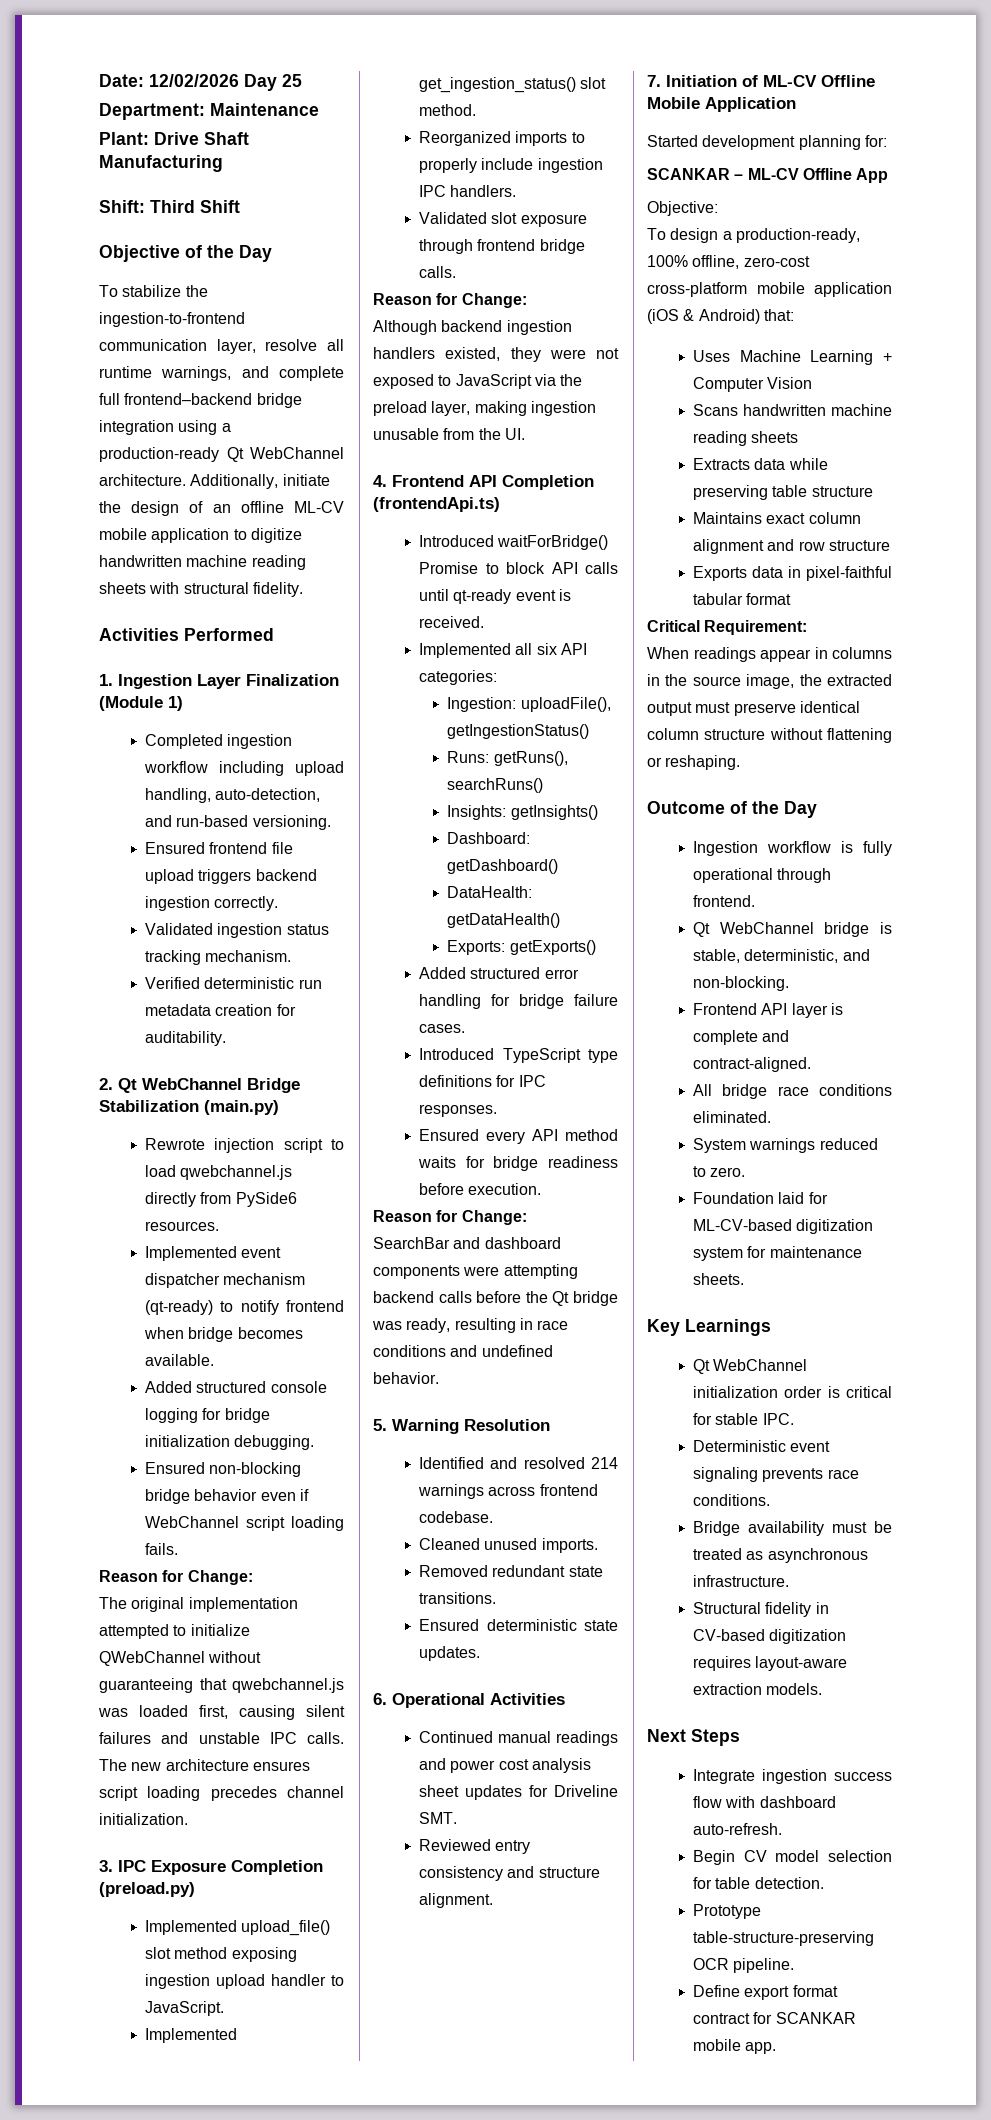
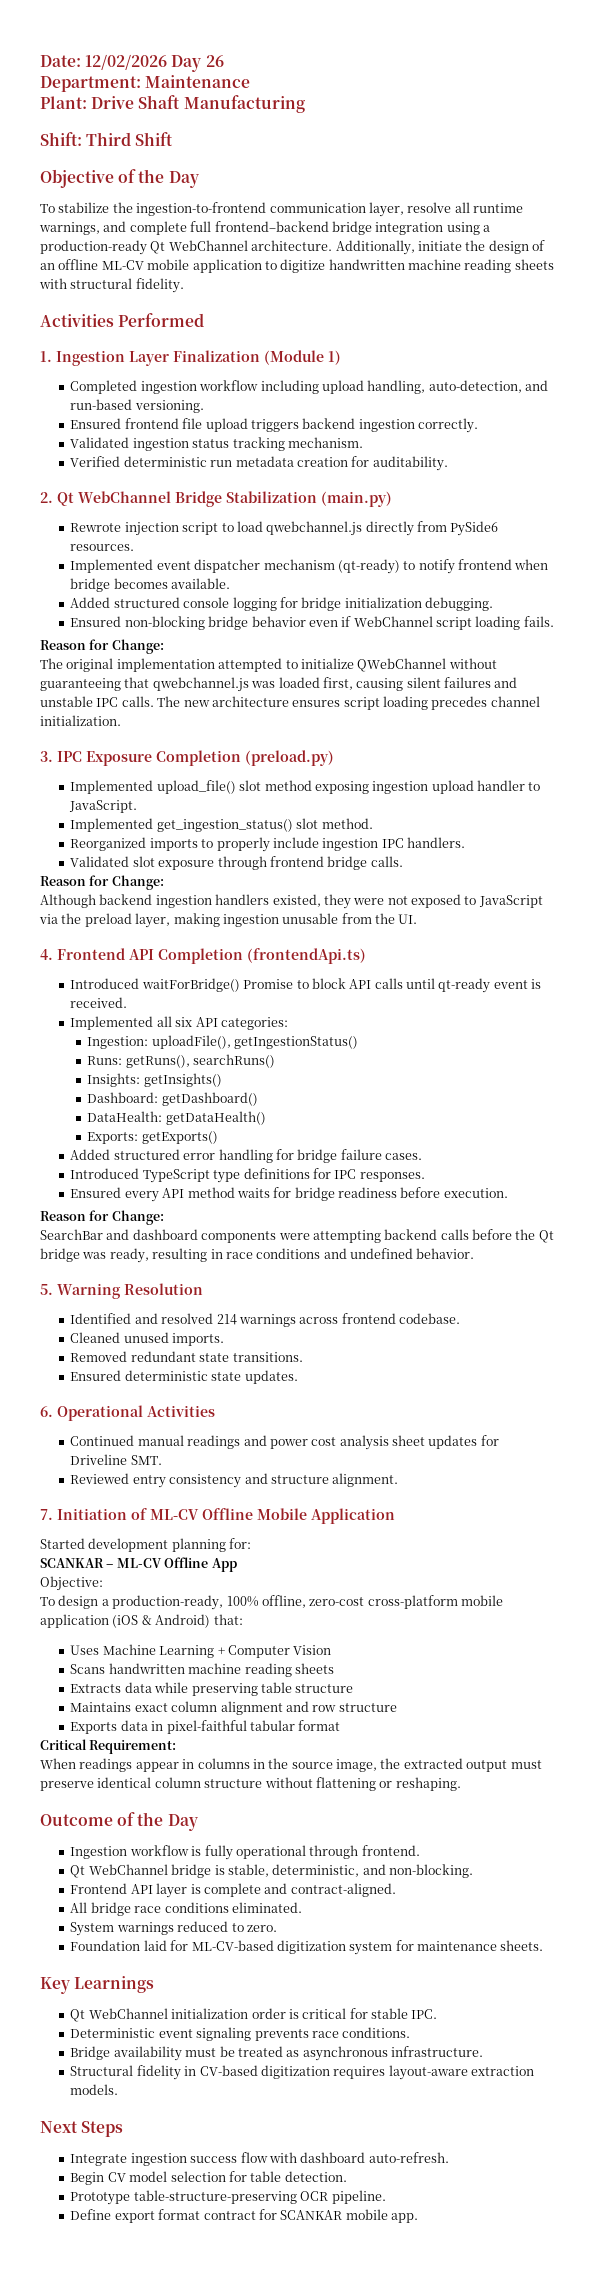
[282,74,302,87] 25 -> [205,55,224,67] 26

